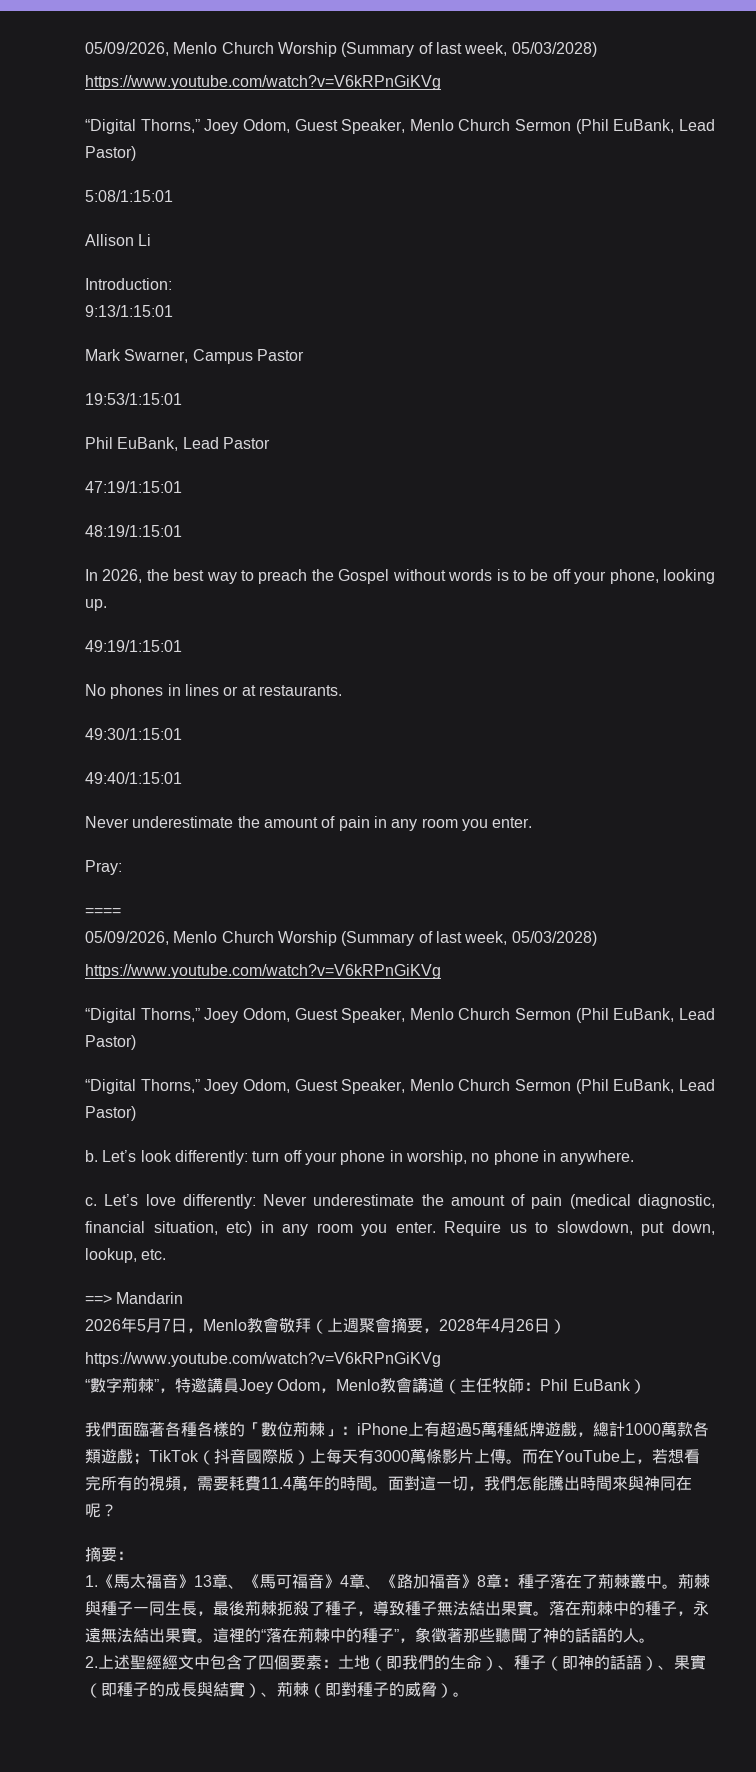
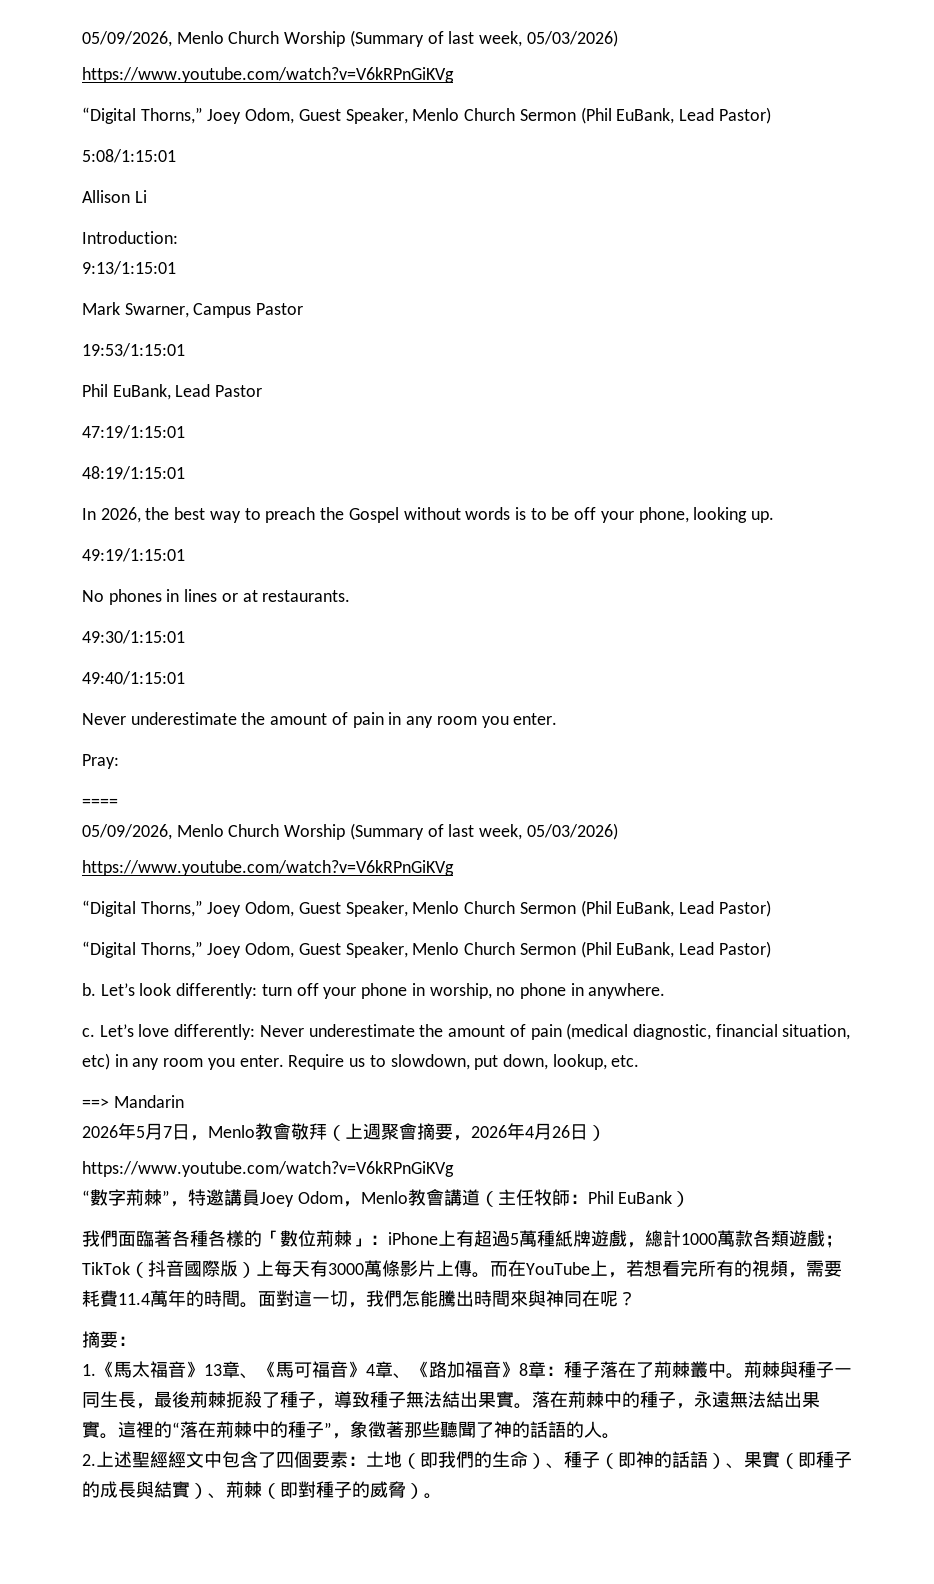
[85,42,597,57] 05/09/2026, Menlo Church Worship (Summary of last week, 05/03/2028) -> [82,30,618,47] 05/09/2026, Menlo Church Worship (Summary of last week, 05/03/2026)
[511,931,597,946] 05/03/2028) -> [526,823,618,840] 05/03/2026)
[439,1319,475,1331] 2028 -> [471,1125,507,1138] 2026

